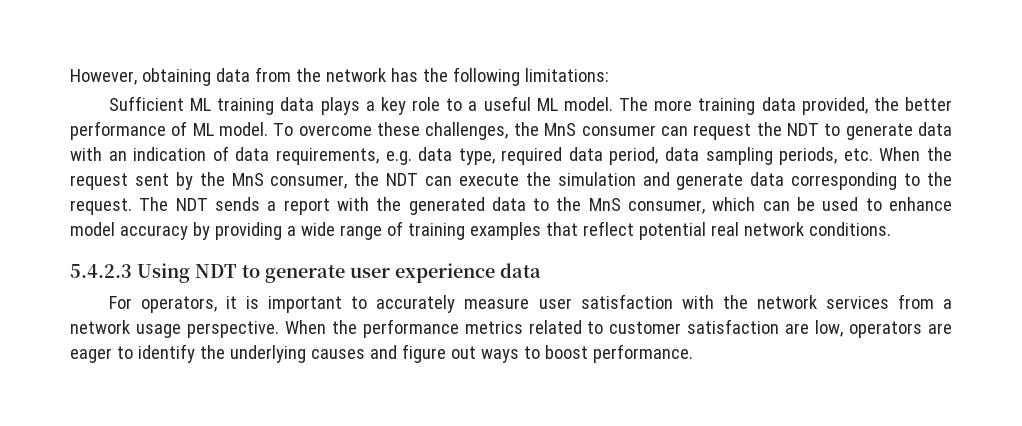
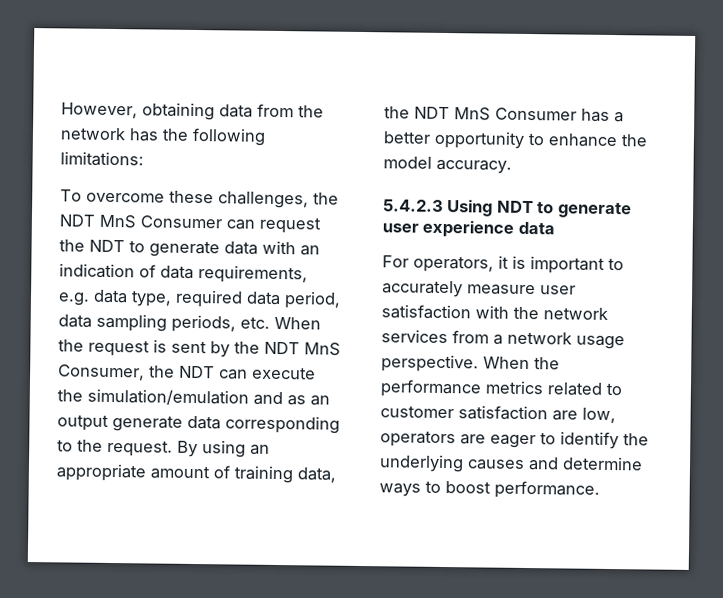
[108,96,953,115] [70,121,269,140] Sufficient ML training data plays a key role to a useful ML model. The more training data provided, the better performance of ML model. -> (144, 159) none
[544,123,656,136] MnS consumer -> [59,214,222,229] NDT MnS Consumer
(128, 181) none -> [153,339,167,353] is
[231,173,348,189] MnS consumer, -> [264,341,341,356] [58,364,145,381] NDT MnS Consumer,
[557,172,670,186] simulation and -> [87,388,330,406] [57,414,109,431] simulation/emulation and as an output
[139,197,952,215] [70,221,891,240] The NDT sends a report with the generated data to the MnS consumer, which can be used to enhance model accuracy by providing a wide range of training examples that reflect potential real network conditions. -> [177,440,270,458] [56,463,336,484] [384,106,624,123] [383,130,648,149] [383,156,512,174] By using an appropriate amount of training data, the NDT MnS Consumer has a better opportunity to enhance the model accuracy.
[401,344,476,363] figure out -> [562,456,643,471] determine

